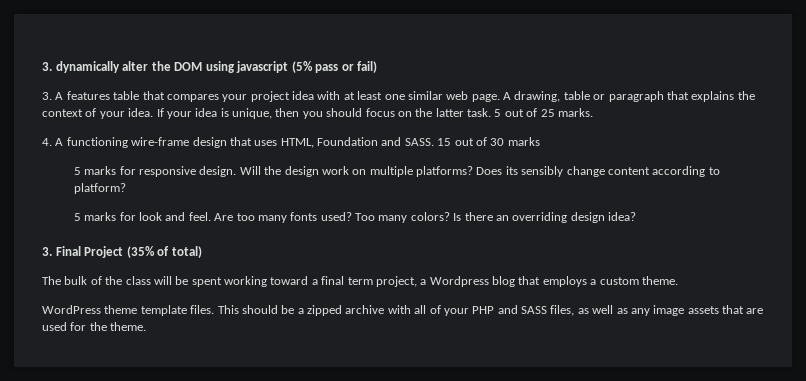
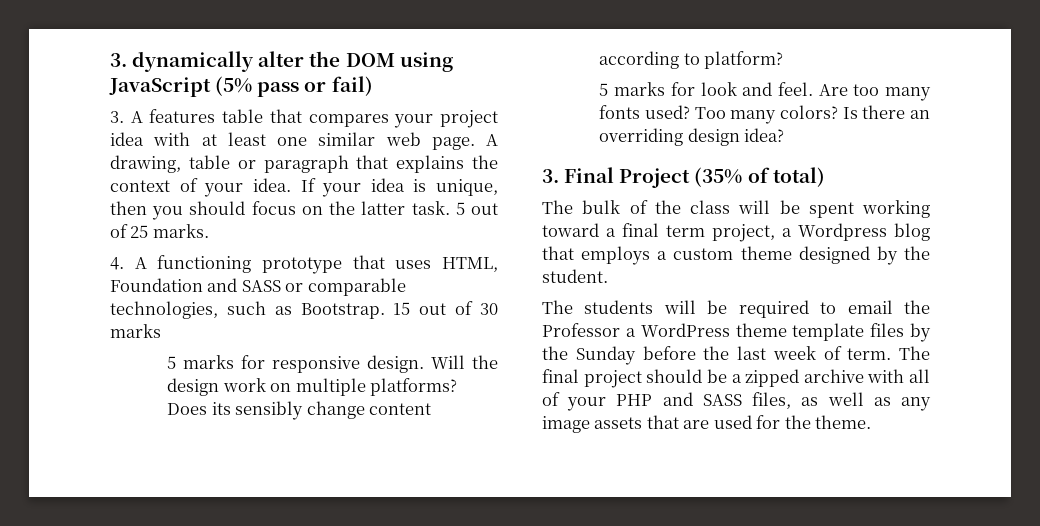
[236,61,289,73] javascript -> [109,77,211,97] JavaScript
[131,137,227,148] wire-frame design -> [262,257,342,274] prototype
[404,138,434,146] SASS. -> [241,278,406,296] [110,301,385,319] SASS or comparable technologies, such as Bootstrap.
[641,276,678,285] [42,305,239,316] theme. // WordPress theme template files. This -> [740,246,930,265] [542,269,608,283] [542,300,930,318] [542,323,931,342] [542,346,930,365] [542,369,642,388] theme designed by the student. // The students will be required to email the Professor a WordPress theme template files by the Sunday before the last week of term. The final project

